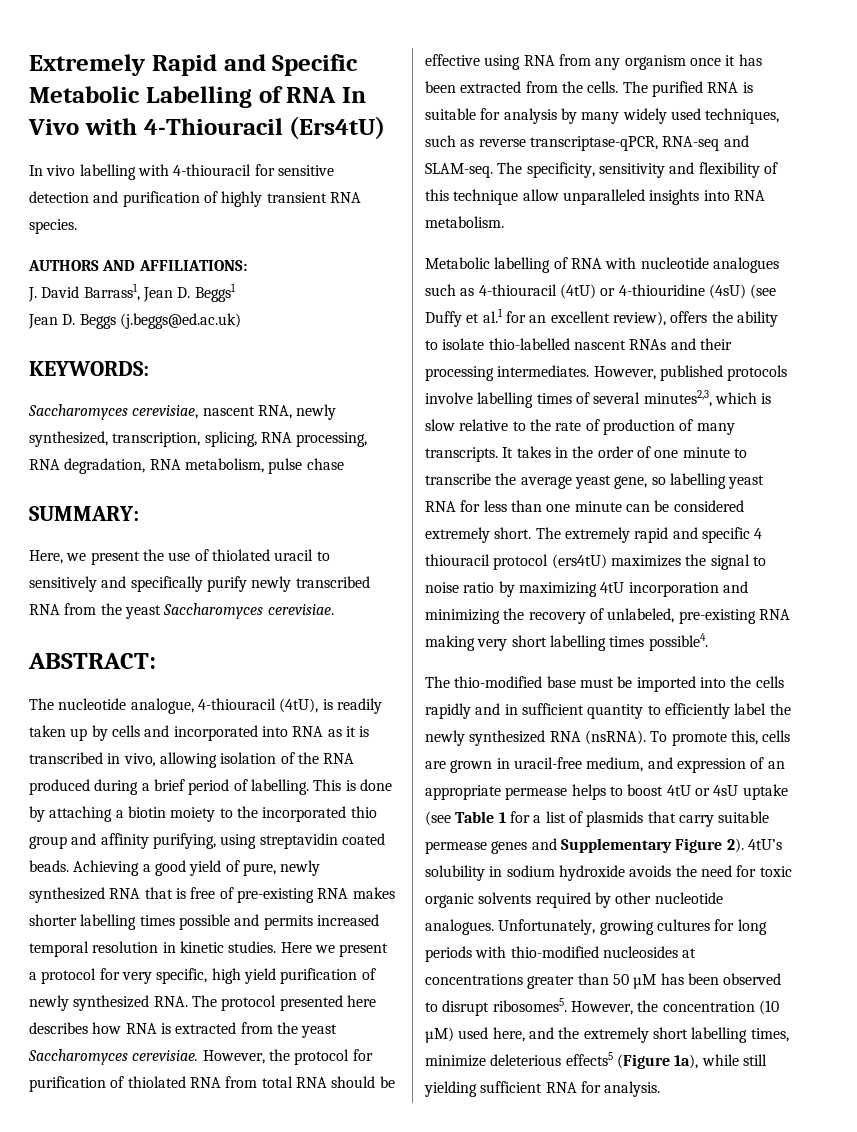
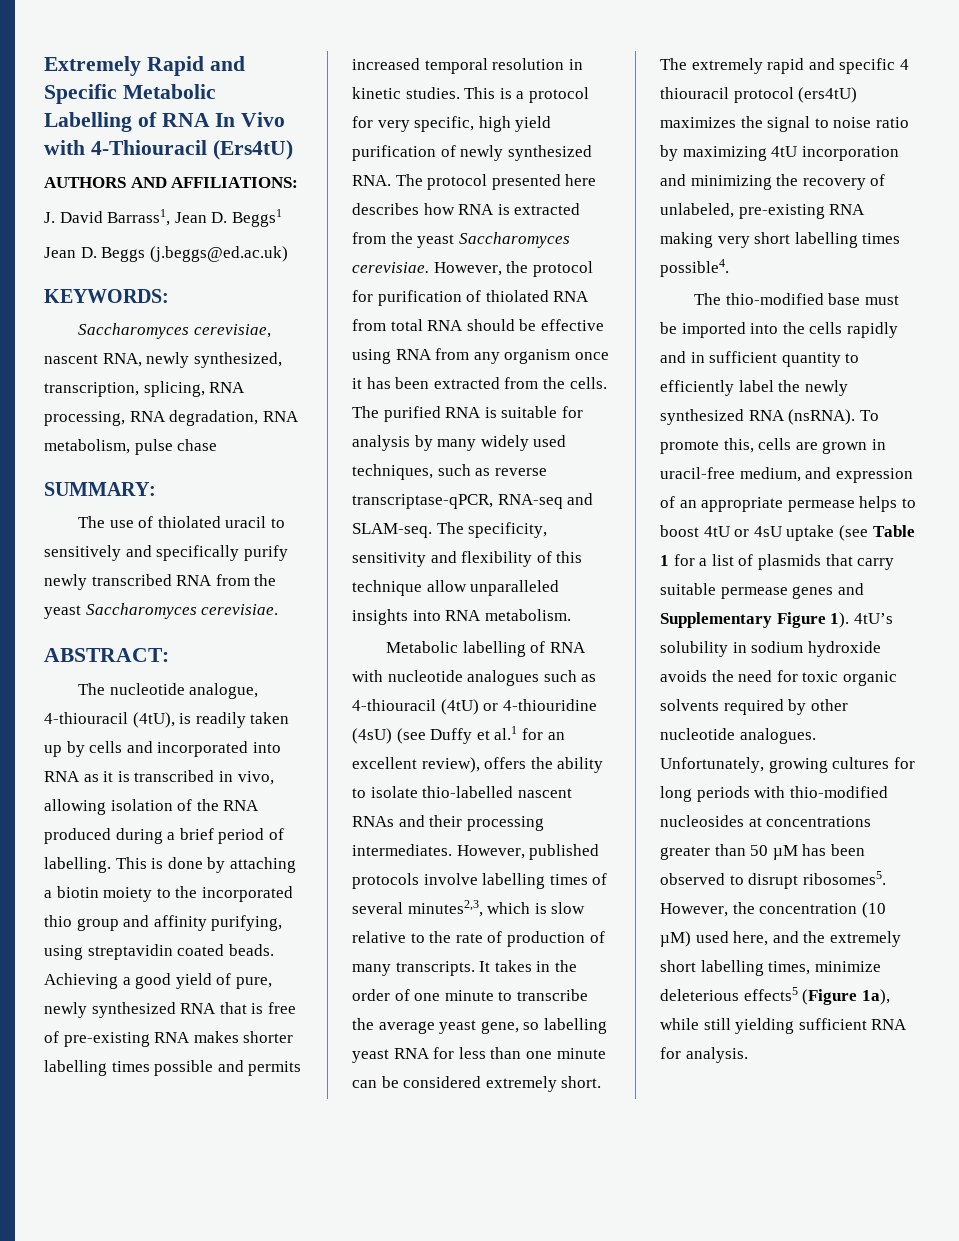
[29,164,334,180] [29,191,361,207] [29,219,77,234] // In vivo labelling with 4-thiouracil for sensitive detection and purification of highly transient RNA species. -> (293, 150) none
[29,549,164,565] Here, we present the -> [77,516,105,528] The
[280,942,389,957] Here we present -> [464,87,512,99] This is
[726,838,744,853] 2). -> [830,612,850,628] 1).

